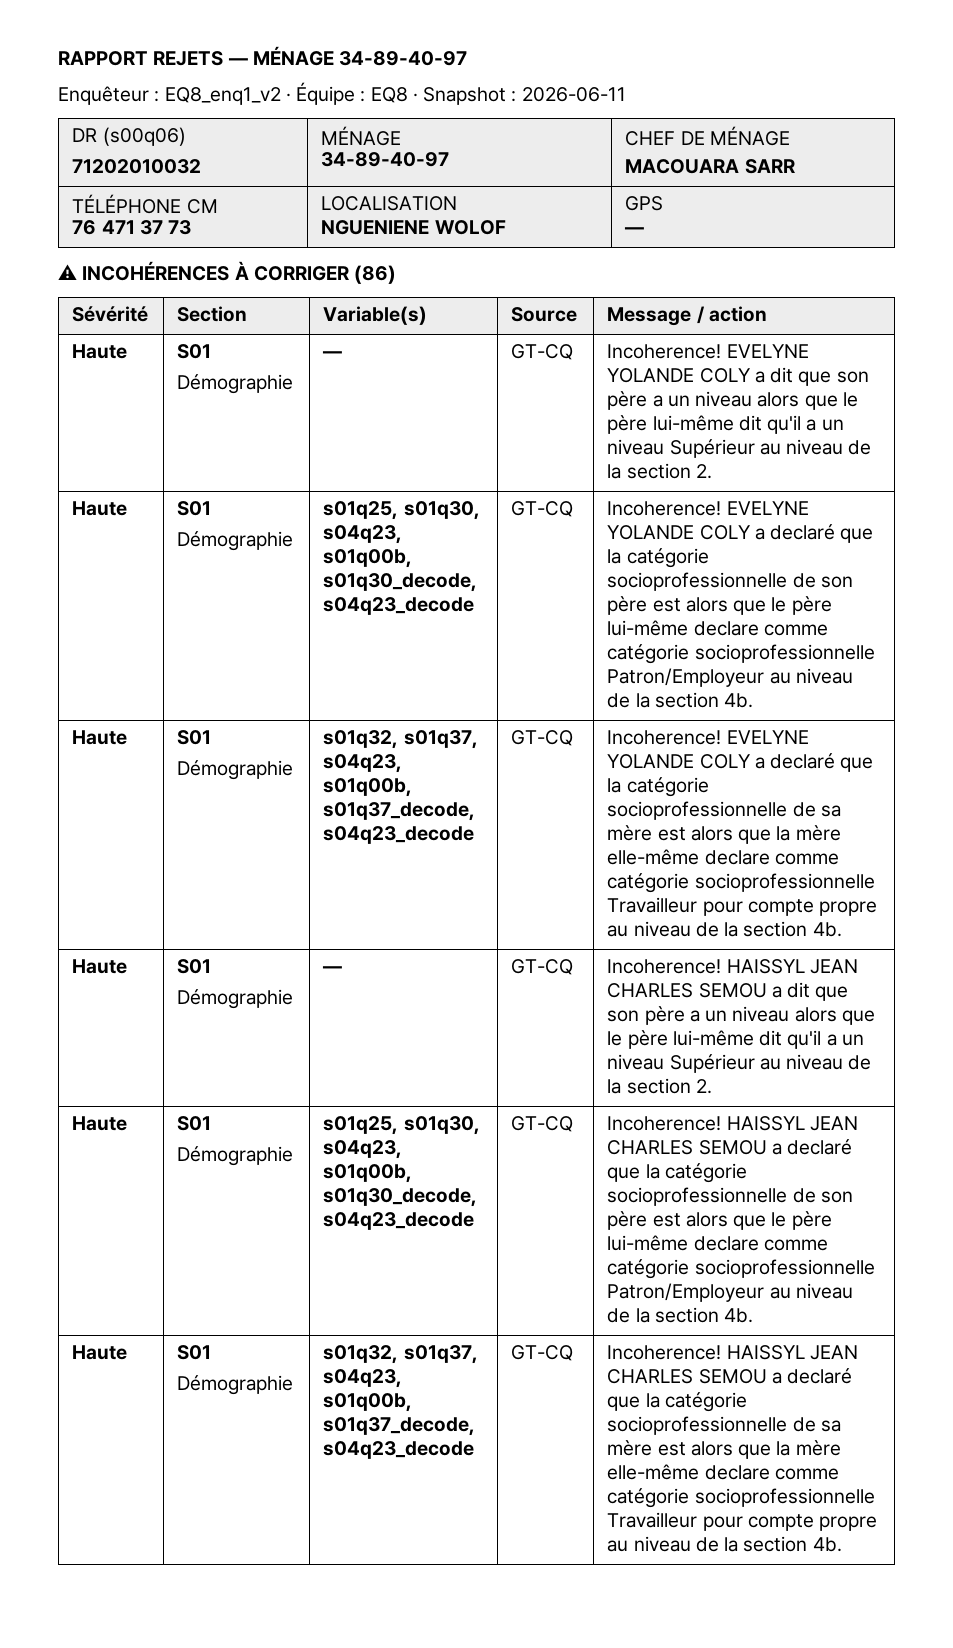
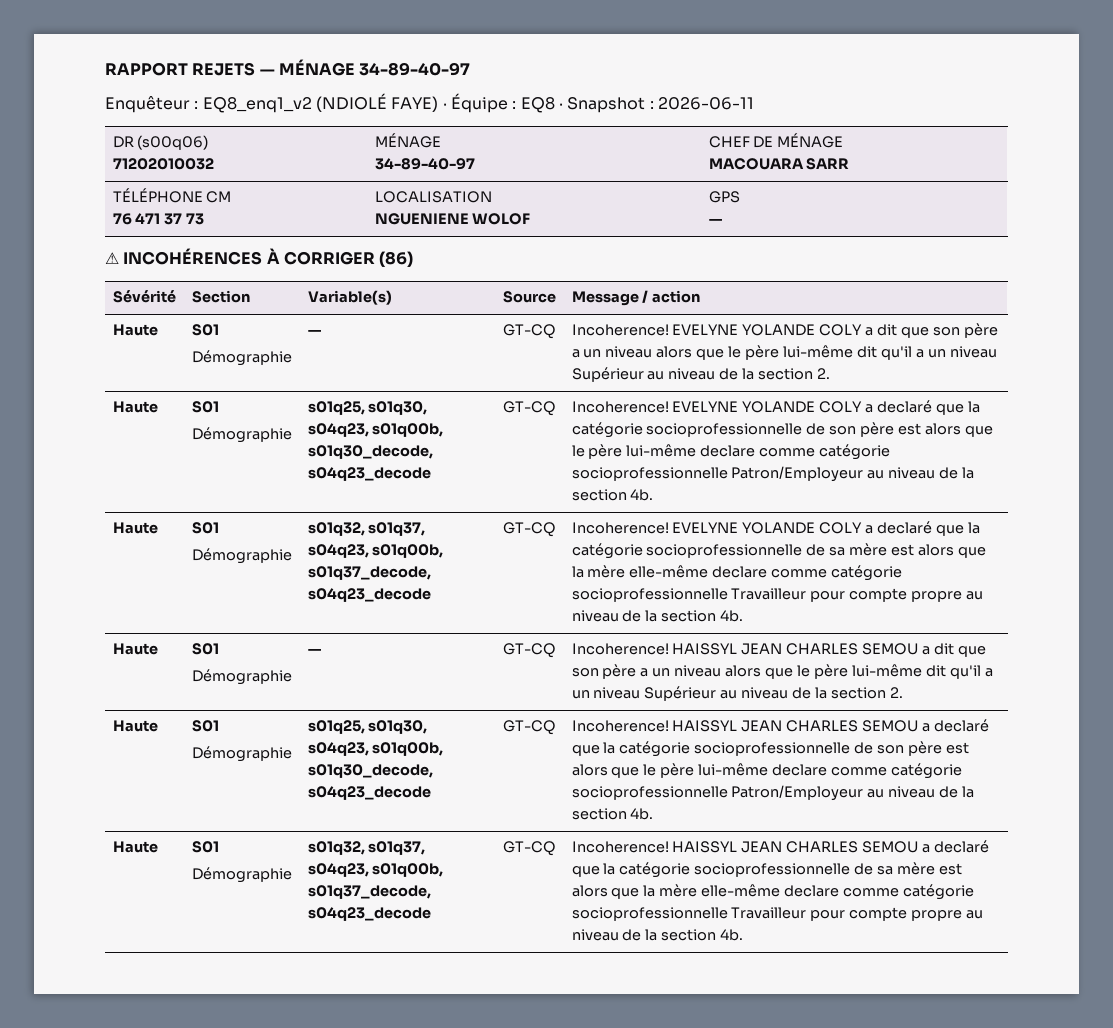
(281, 96) none -> [315,93,439,112] (NDIOLÉ FAYE)

